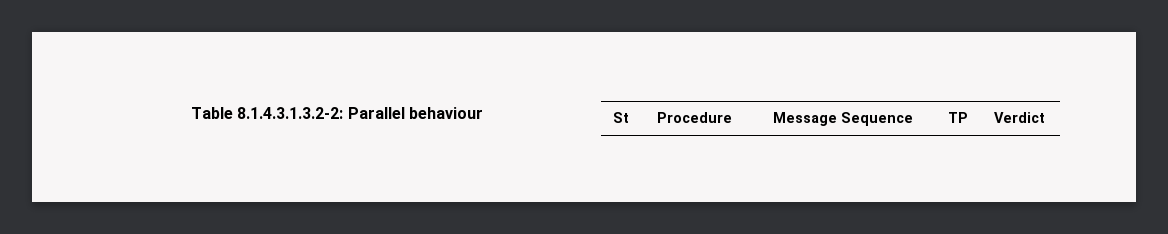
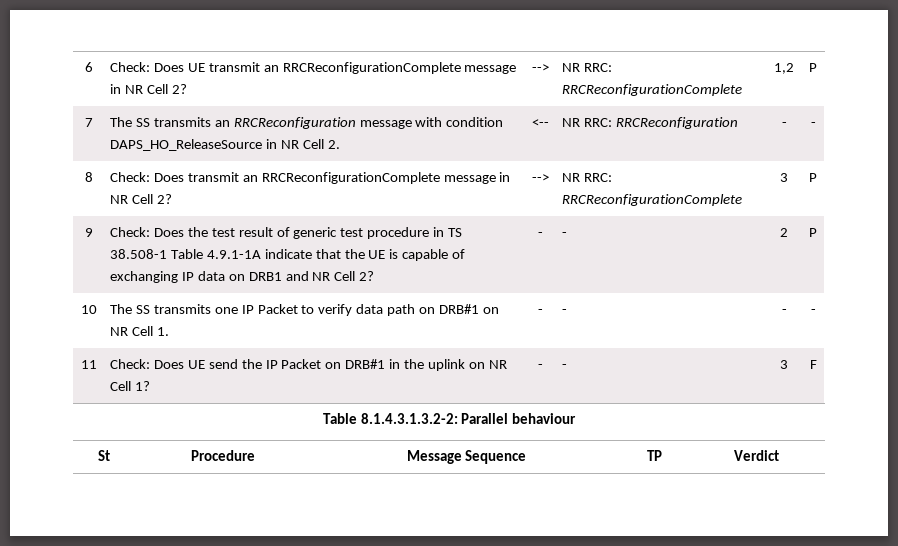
(191, 113) none -> [84,62,93,72] [109,62,517,74] [109,84,187,94] [531,64,549,72] [561,63,612,72] [561,84,742,96] [774,63,794,74] [809,63,817,72] [84,118,93,127] [109,117,504,129] [109,139,340,151] [531,119,549,127] [561,117,738,129] [781,122,787,127] [810,122,816,127] [84,172,93,182] [109,172,511,184] [109,194,172,204] [531,174,549,182] [561,173,612,182] [561,194,742,206] [780,173,788,182] [809,173,817,182] [84,228,93,237] [109,227,463,239] [109,249,466,261] [109,271,375,283] [537,232,543,237] [561,232,567,237] [780,228,788,237] [809,228,817,237] [80,305,97,314] [109,304,499,316] [109,326,169,336] [537,309,543,314] [561,309,567,314] [781,309,787,314] [810,309,816,314] [80,360,97,369] [109,359,507,371] [109,381,150,391] [537,364,543,369] [561,364,567,369] [780,360,788,369] [809,360,817,369] 6 | Check: Does UE transmit an RRCReconfigurationComplete message in NR Cell 2? | --> | NR RRC: RRCReconfigurationComplete | 1,2 | P // 7 | The SS transmits an RRCReconfiguration message with condition DAPS_HO_ReleaseSource in NR Cell 2. | <-- | NR RRC: RRCReconfiguration | - | - // 8 | Check: Does transmit an RRCReconfigurationComplete message in NR Cell 2? | --> | NR RRC: RRCReconfigurationComplete | 3 | P // 9 | Check: Does the test result of generic test procedure in TS 38.508-1 Table 4.9.1-1A indicate that the UE is capable of exchanging IP data on DRB1 and NR Cell 2? | - | - | 2 | P // 10 | The SS transmits one IP Packet to verify data path on DRB#1 on NR Cell 1. | - | - | - | - // 11 | Check: Does UE send the IP Packet on DRB#1 in the uplink on NR Cell 1? | - | - | 3 | F //

